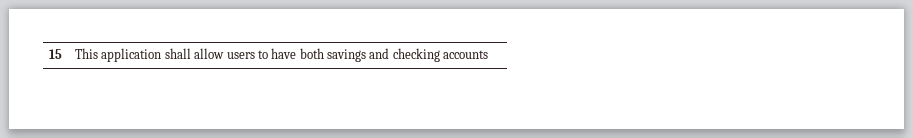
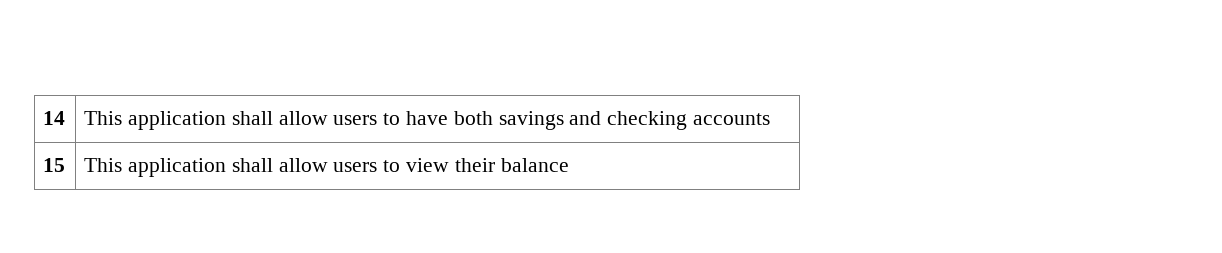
[49,49,63,59] 15 -> [43,111,66,125] 14
(489, 54) none -> [43,158,66,172] [84,158,569,177] // 15 | This application shall allow users to view their balance

